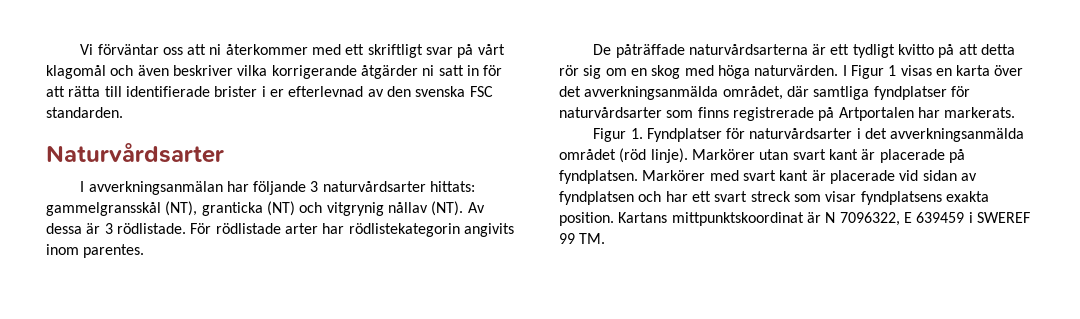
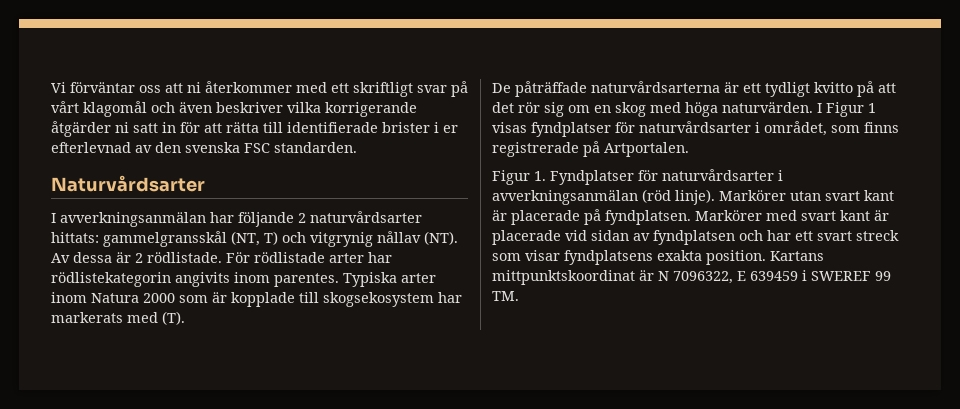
[310,181,319,192] 3 -> [298,213,306,223] 2
[165,201,295,216] (NT), granticka (NT) -> [231,231,278,246] (NT, T)
[104,223,113,234] 3 -> [135,253,143,263] 2
(145, 251) none -> [343,272,436,287] [51,292,462,307] [51,311,185,325] Typiska arter inom Natura 2000 som är kopplade till skogsekosystem har markerats med (T).
[981,44,1016,55] detta -> [492,102,514,113] det
[935,65,1024,76] [559,86,870,100] en karta över det avverkningsanmälda området, där samtliga -> (527, 127) none
(662, 112) none -> [755,121,827,136] i området,
[838,107,1016,121] Artportalen har markerats. -> [604,142,689,157] Artportalen.
[865,128,1025,142] [559,149,616,160] det avverkningsanmälda området -> [492,190,638,205] avverkningsanmälan

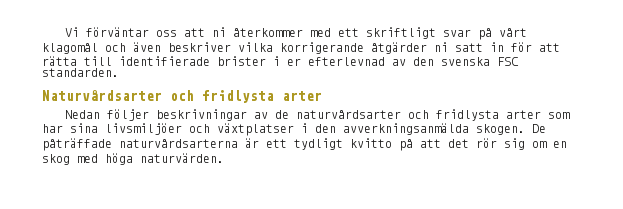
[51,211,422,227] [51,231,458,247] [51,252,392,263] [51,272,436,287] [51,292,462,307] [51,311,185,325] // I avverkningsanmälan har följande 2 naturvårdsarter hittats: gammelgransskål (NT, T) och vitgrynig nållav (NT). Av dessa är 2 rödlistade. För rödlistade arter har rödlistekategorin angivits inom parentes. Typiska arter inom Natura 2000 som är kopplade till skogsekosystem har markerats med (T). // -> [170,90,322,103] [64,109,570,121] [42,123,525,136] och fridlysta arter // Nedan följer beskrivningar av de naturvårdsarter och fridlysta arter som har sina livsmiljöer och växtplatser i den avverkningsanmälda skogen.
[817,102,876,117] [492,121,899,137] [492,141,689,157] [492,169,783,185] [492,189,894,205] [492,209,889,225] [492,230,899,245] [492,250,824,265] [492,270,891,285] [492,291,519,301] I Figur 1 visas fyndplatser för naturvårdsarter i området, som finns registrerade på Artportalen. // Figur 1. Fyndplatser för naturvårdsarter i avverkningsanmälan (röd linje). Markörer utan svart kant är placerade på fyndplatsen. Markörer med svart kant är placerade vid sidan av fyndplatsen och har ett svart streck som visar fyndplatsens exakta position. Kartans mittpunktskoordinat är N 7096322, E 639459 i SWEREF 99 TM. -> (224, 158) none

